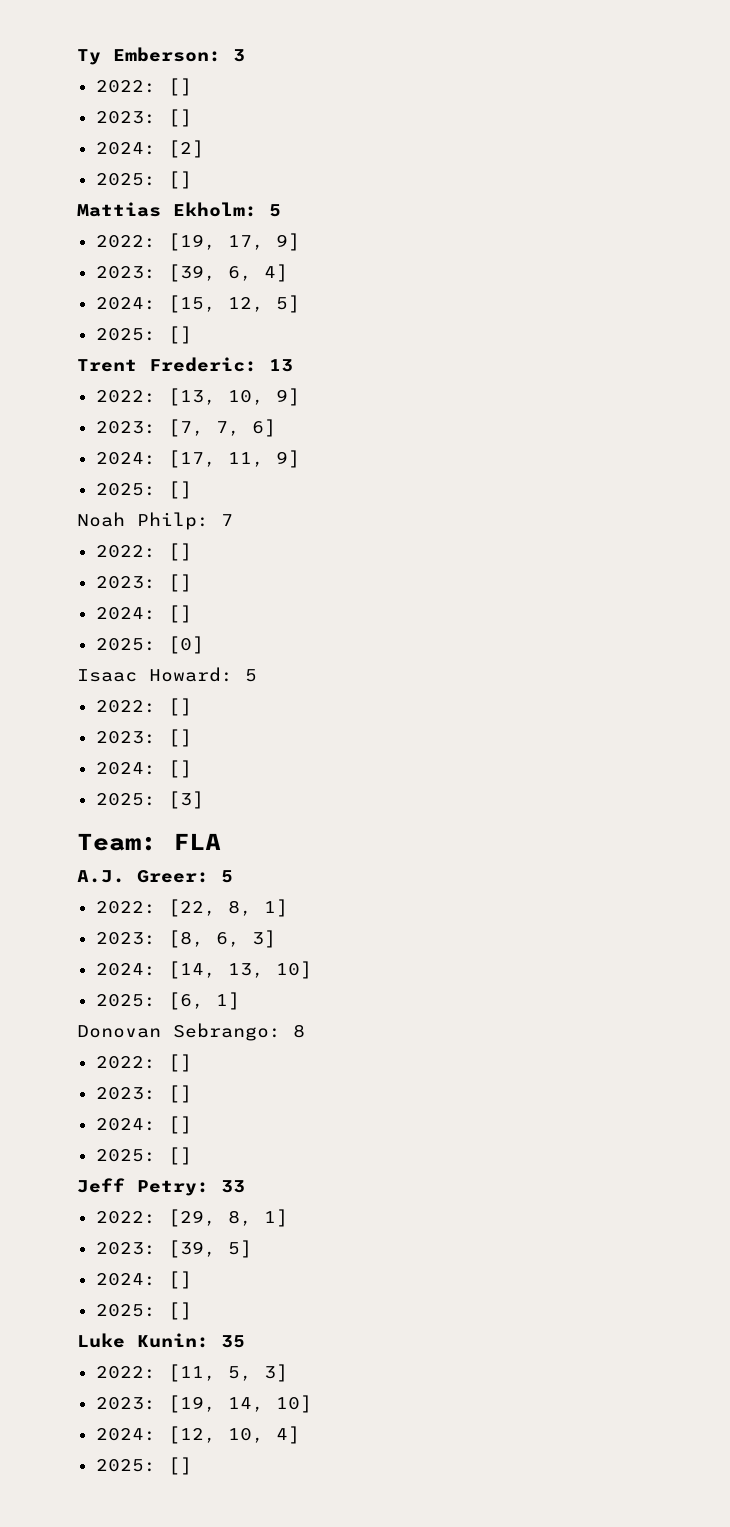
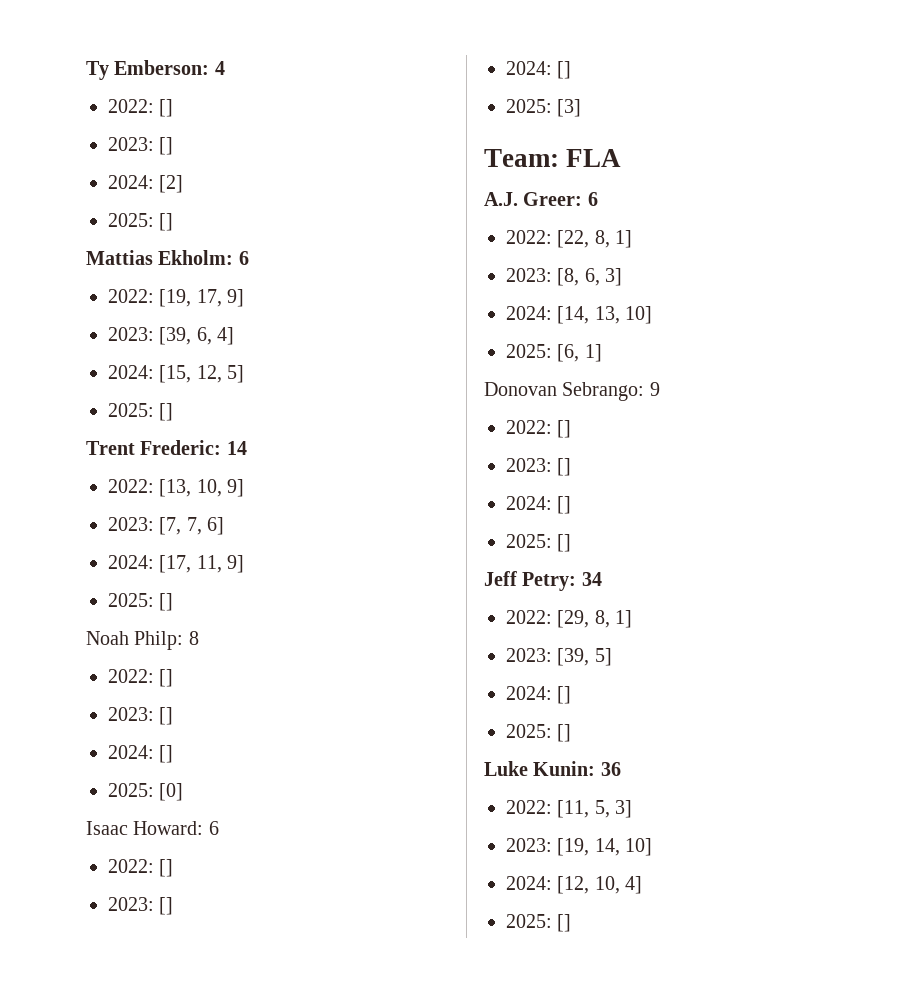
[233,49,245,62] 3 -> [214,61,225,75] 4
[269,204,281,217] 5 -> [238,251,249,265] 6
[269,359,293,372] 13 -> [226,441,247,455] 14
[221,514,233,526] 7 -> [188,631,199,645] 8
[245,669,257,682] 5 -> [208,821,219,835] 6
[221,870,233,883] 5 -> [587,192,598,206] 6
[293,1024,305,1038] 8 -> [649,382,660,396] 9
[221,1180,245,1193] 33 -> [581,572,602,586] 34
[221,1335,245,1348] 35 -> [600,762,621,776] 36

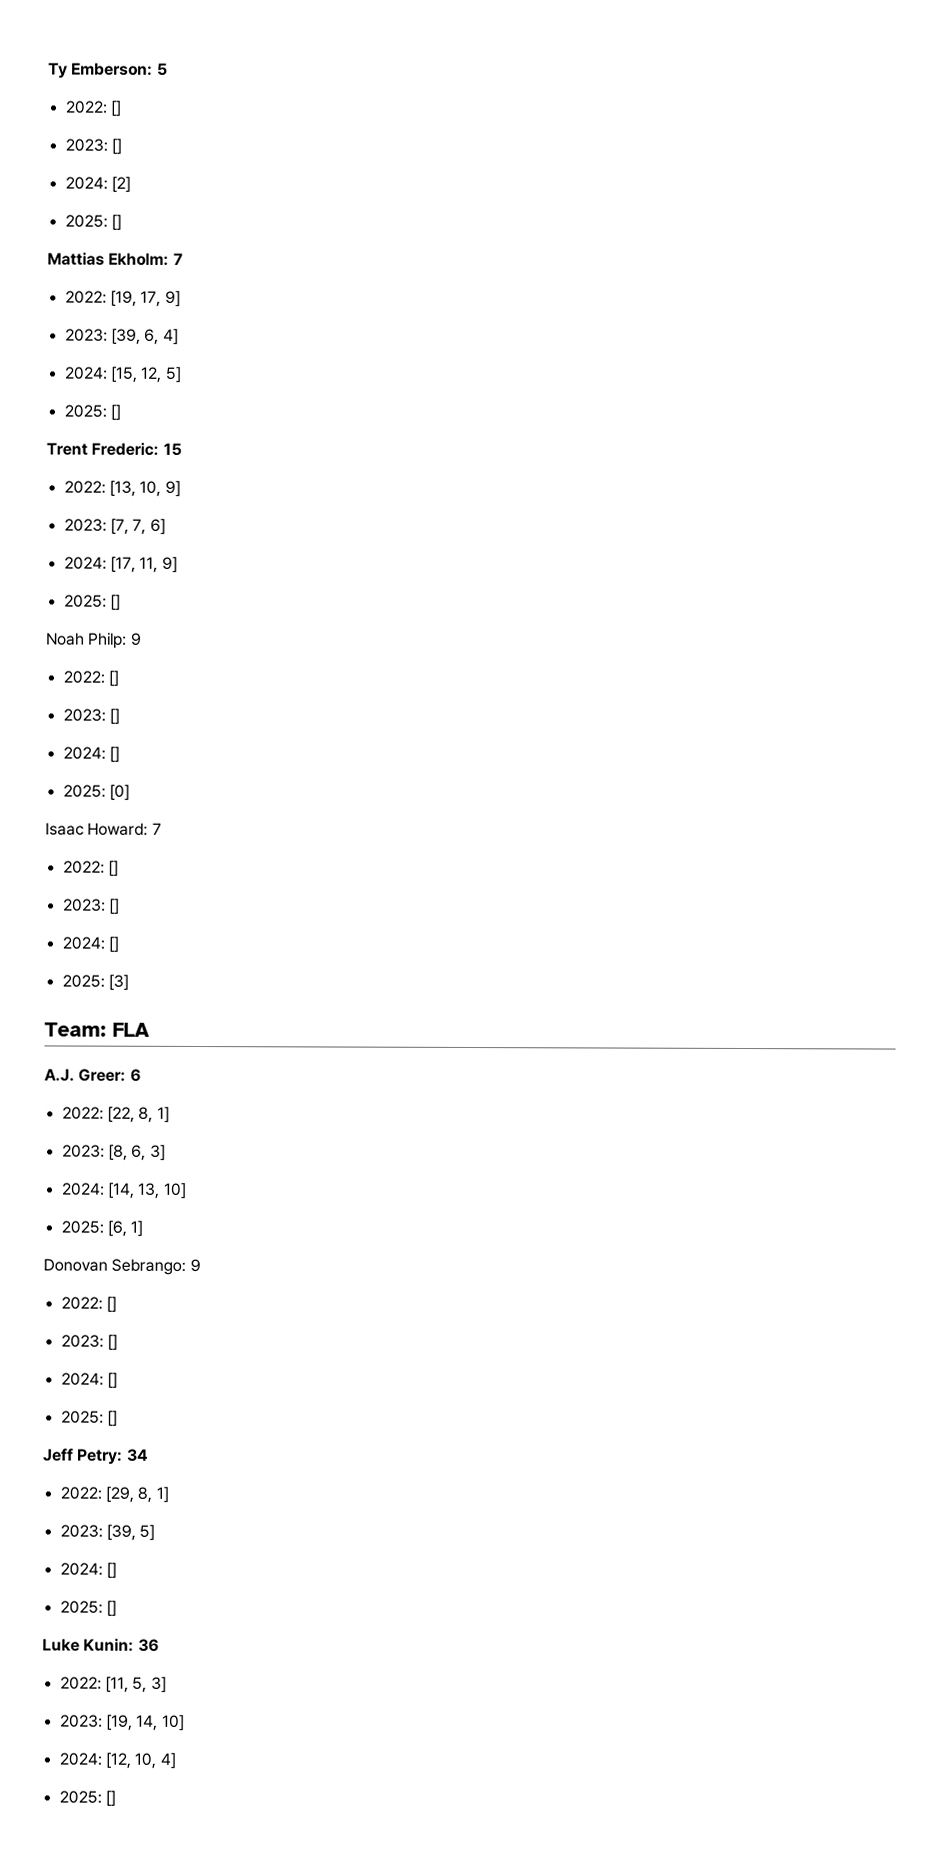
[214,61,225,75] 4 -> [156,62,168,76] 5
[238,251,249,265] 6 -> [172,252,183,265] 7
[226,441,247,455] 14 -> [162,442,182,456] 15
[188,631,199,645] 8 -> [130,632,142,646] 9
[208,821,219,835] 6 -> [151,822,162,835] 7

